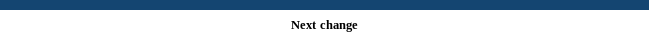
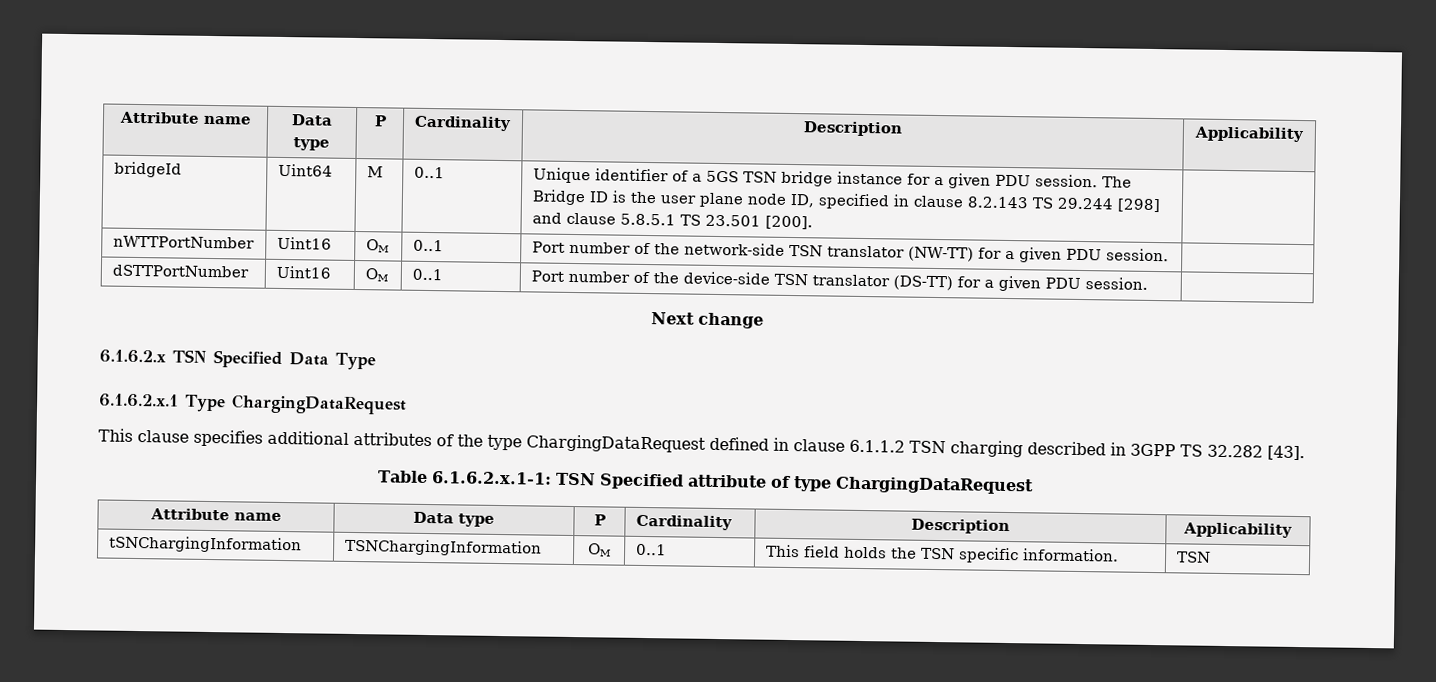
[291,20,358,32] Next change -> [118,111,252,125] [291,114,333,126] [293,137,330,151] [373,115,387,127] [413,115,512,132] [803,121,903,137] [1194,126,1304,143] [113,161,182,178] [277,163,333,177] [366,166,383,178] [413,166,445,179] [532,167,1132,189] [531,189,1160,213] [531,212,813,230] [112,235,255,249] [276,236,332,250] [365,239,389,253] [412,239,444,252] [531,241,1169,263] [111,264,249,278] [275,265,331,279] [364,268,388,282] [411,268,443,281] [530,270,1148,292] [650,312,764,329] [99,349,376,371] [99,393,407,415] [98,428,1305,461] [377,470,1034,495] [149,508,282,521] [413,511,495,527] [593,514,606,526] [635,514,733,531] [911,518,1010,535] [1183,522,1293,538] [108,535,302,554] [344,538,542,557] [588,543,611,557] [635,543,667,556] [765,544,1119,564] [1175,551,1211,563] Attribute name | Data type | P | Cardinality | Description | Applicability // bridgeId | Uint64 | M | 0..1 | Unique identifier of a 5GS TSN bridge instance for a given PDU session. The Bridge ID is the user plane node ID, specified in clause 8.2.143 TS 29.244 [298] and clause 5.8.5.1 TS 23.501 [200]. | // nWTTPortNumber | Uint16 | OM | 0..1 | Port number of the network-side TSN translator (NW-TT) for a given PDU session. | // dSTTPortNumber | Uint16 | OM | 0..1 | Port number of the device-side TSN translator (DS-TT) for a given PDU session. | // Next change // 6.1.6.2.x TSN Specified Data Type // 6.1.6.2.x.1 Type ChargingDataRequest // This clause specifies additional attributes of the type ChargingDataRequest defined in clause 6.1.1.2 TSN charging described in 3GPP TS 32.282 [43]. // Table 6.1.6.2.x.1-1: TSN Specified attribute of type ChargingDataRequest // Attribute name | Data type | P | Cardinality | Description | Applicability // tSNChargingInformation | TSNChargingInformation | OM | 0..1 | This field holds the TSN specific information. | TSN

